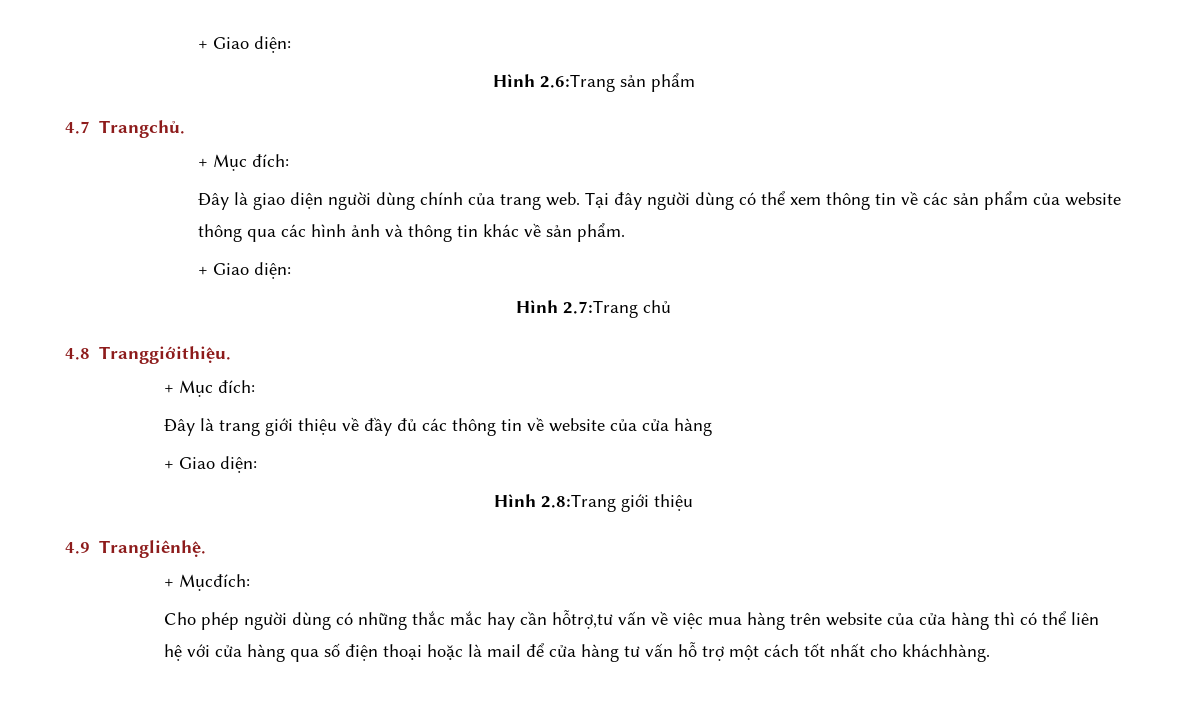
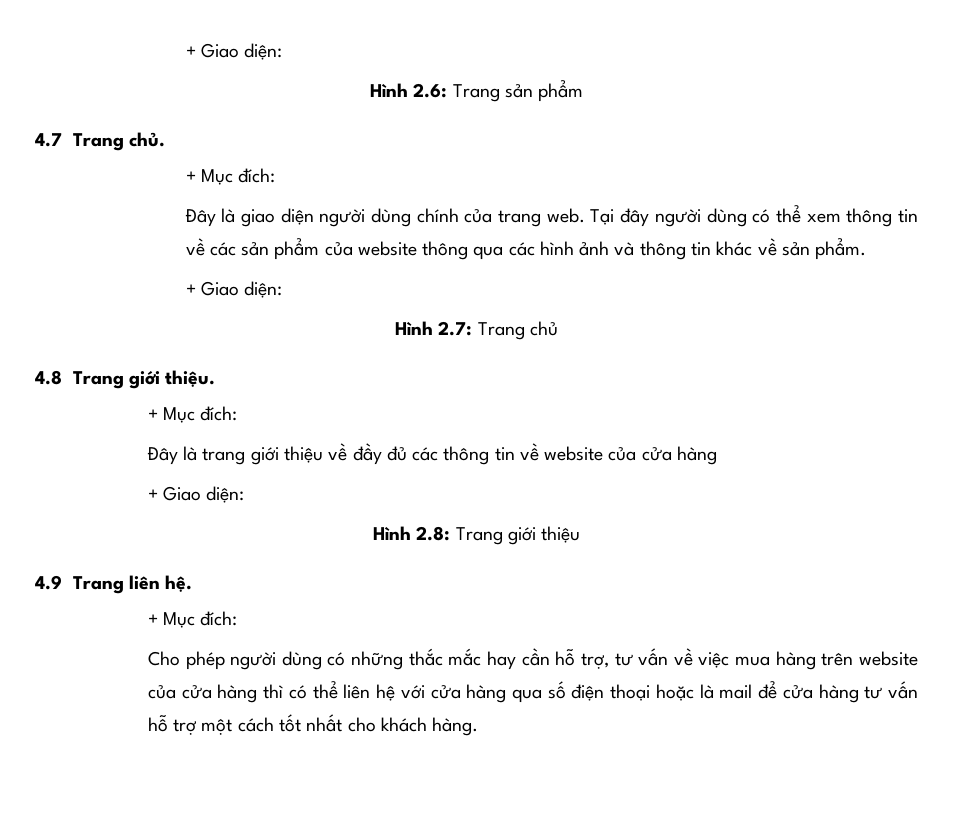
[197,36,291,53] [492,74,615,92] + Giao diện: // Hình 2.6:Trang -> [185,43,283,60] [369,83,500,102] + Giao diện: // Hình 2.6: Trang
[99,120,186,138] Trangchủ. -> [72,132,165,151] Trang chủ.
[563,300,638,318] 2.7:Trang -> [438,321,525,340] 2.7: Trang
[99,346,232,364] Tranggiớithiệu. -> [72,370,216,389] Trang giới thiệu.
[541,494,616,512] 2.8:Trang -> [416,526,503,545] 2.8: Trang
[99,540,207,558] [164,574,251,591] Trangliênhệ. // + Mụcđích: -> [72,575,193,594] [147,611,238,628] Trang liên hệ. // + Mục đích:
[552,610,614,629] hỗtrợ,tư -> [555,649,633,669] hỗ trợ, tư
[902,644,991,662] kháchhàng. -> [380,717,479,736] khách hàng.

